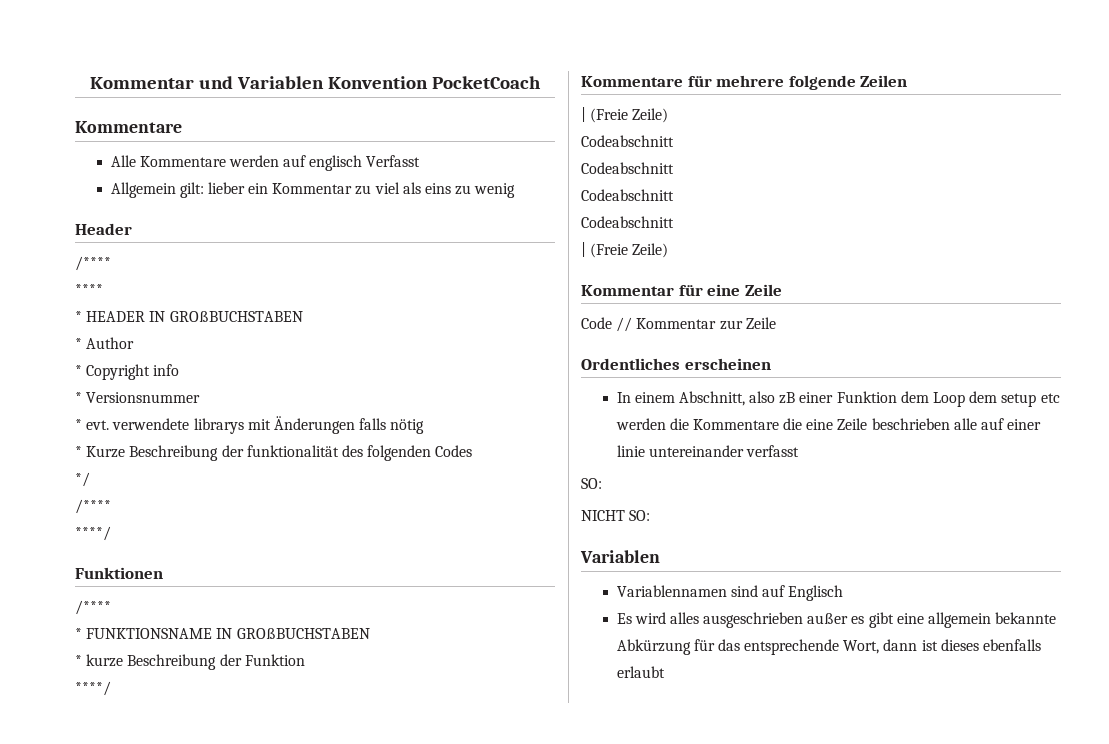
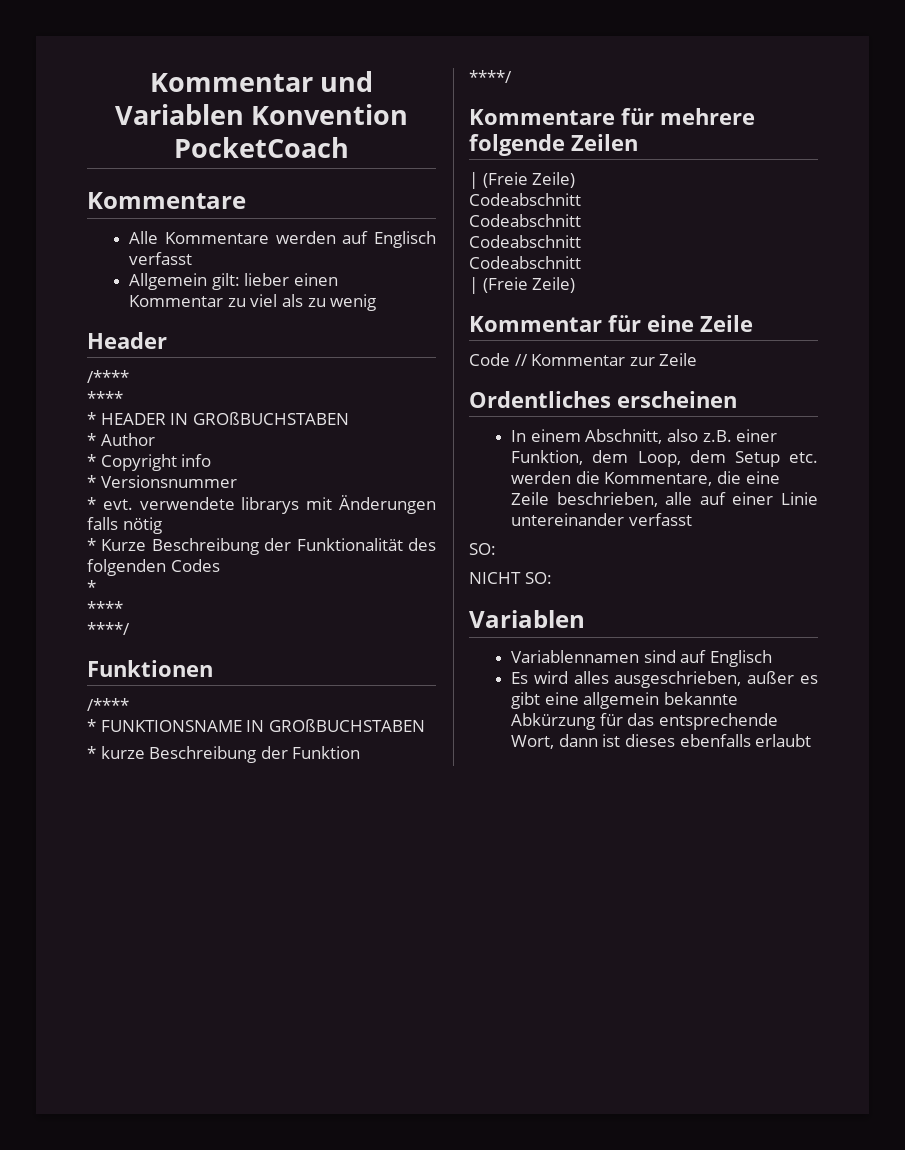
[309,155,421,171] englisch Verfasst -> [373,231,436,248] [129,252,193,265] Englisch verfasst
[248,183,269,194] ein -> [293,273,338,286] einen
[425,183,452,194] eins -> (303, 300) none
[246,445,339,457] funktionalität -> [296,538,403,551] Funktionalität
[75,472,90,487] [75,499,111,514] */ // /**** -> [87,580,96,593] [87,601,123,614] * // ****
[779,391,1060,407] zB einer Funktion dem Loop dem setup etc -> [702,429,778,442] [511,450,818,467] z.B. einer Funktion, dem Loop, dem Setup etc.
[692,419,779,430] Kommentare -> [604,472,713,486] Kommentare,
[871,418,950,430] beschrieben -> [556,492,658,507] beschrieben,
[616,445,645,457] linie -> [781,492,818,505] Linie
[703,612,804,628] ausgeschrieben -> [614,671,742,688] ausgeschrieben,

